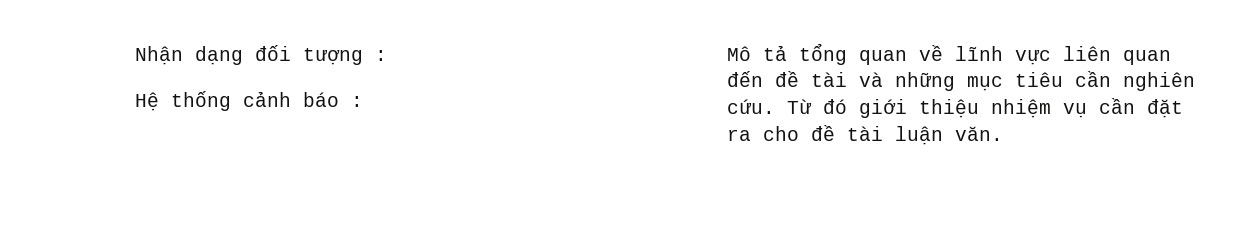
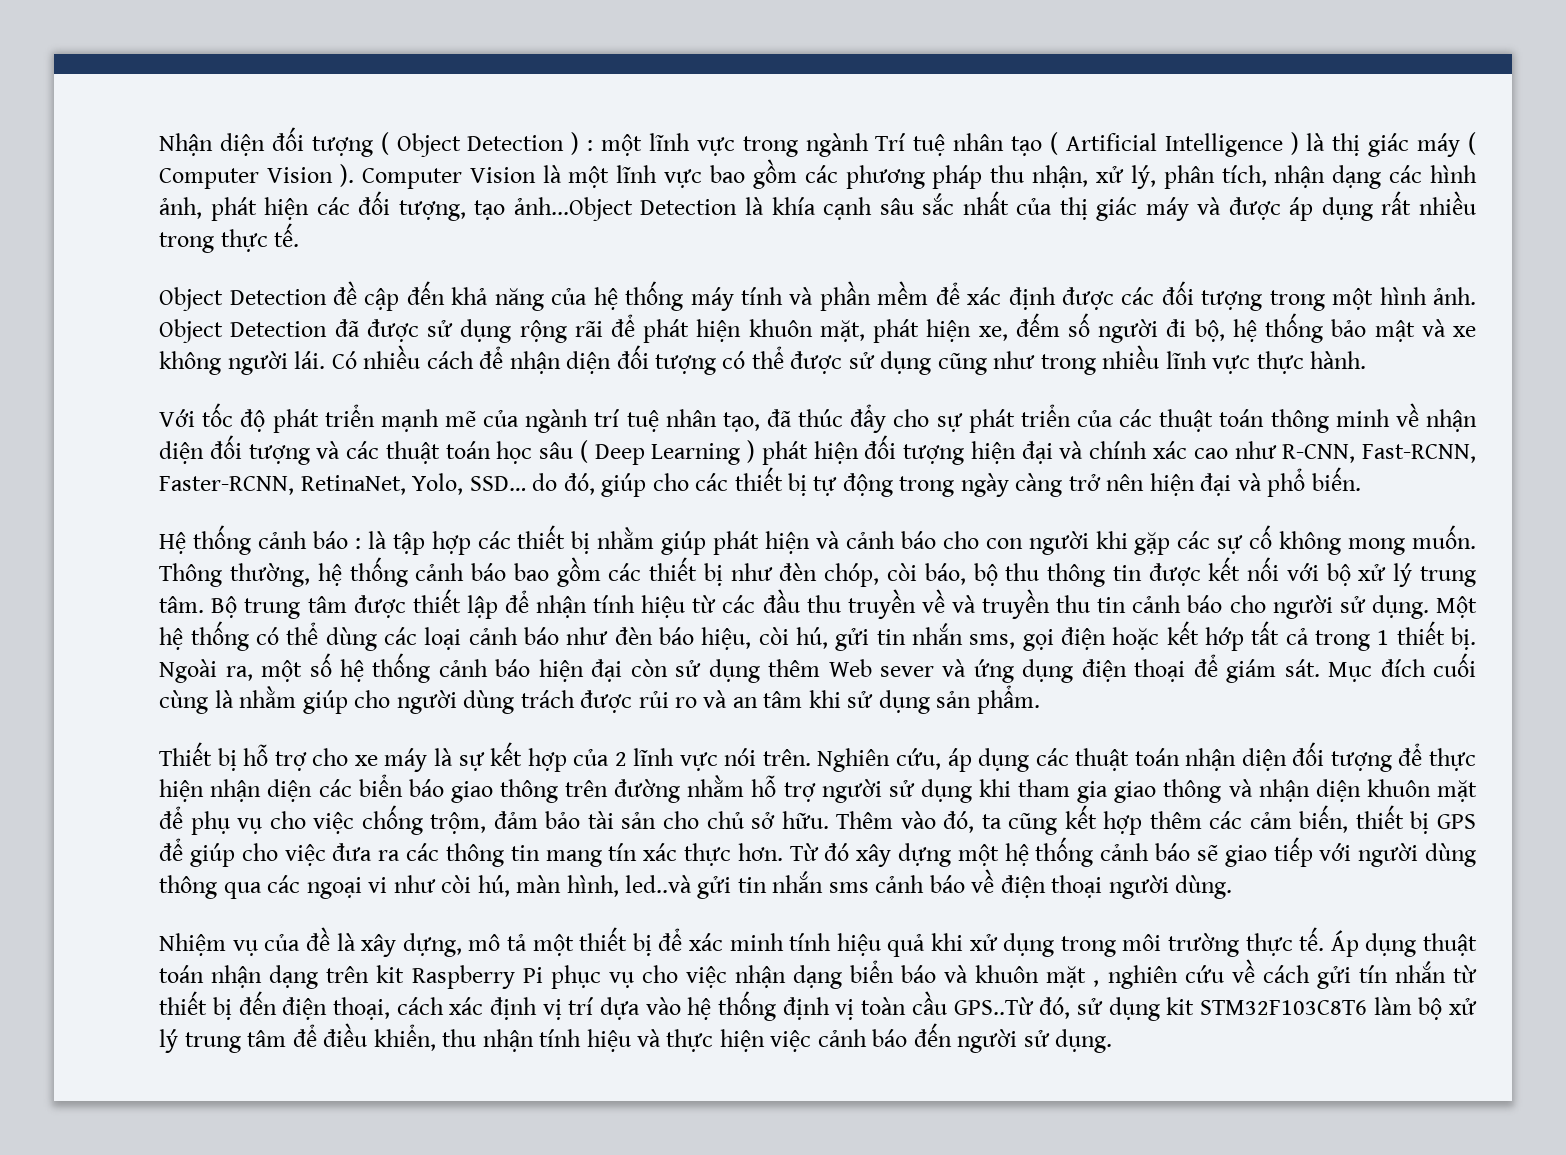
[194,45,387,65] dạng đối tượng : -> [220,127,1476,157] [159,159,1478,189] [159,191,1476,221] [159,223,300,253] [159,281,1476,311] [159,313,1476,343] [159,345,1367,375] [159,403,1477,433] [159,435,1476,465] [159,467,1361,497] diện đối tượng ( Object Detection ) : một lĩnh vực trong ngành Trí tuệ nhân tạo ( Artificial Intelligence ) là thị giác máy ( Computer Vision ). Computer Vision là một lĩnh vực bao gồm các phương pháp thu nhận, xử lý, phân tích, nhận dạng các hình ảnh, phát hiện các đối tượng, tạo ảnh...Object Detection là khía cạnh sâu sắc nhất của thị giác máy và được áp dụng rất nhiều trong thực tế. // Object Detection đề cập đến khả năng của hệ thống máy tính và phần mềm để xác định được các đối tượng trong một hình ảnh. Object Detection đã được sử dụng rộng rãi để phát hiện khuôn mặt, phát hiện xe, đếm số người đi bộ, hệ thống bảo mật và xe không người lái. Có nhiều cách để nhận diện đối tượng có thể được sử dụng cũng như trong nhiều lĩnh vực thực hành. // Với tốc độ phát triển mạnh mẽ của ngành trí tuệ nhân tạo, đã thúc đẩy cho sự phát triển của các thuật toán thông minh về nhận diện đối tượng và các thuật toán học sâu ( Deep Learning ) phát hiện đối tượng hiện đại và chính xác cao như R-CNN, Fast-RCNN, Faster-RCNN, RetinaNet, Yolo, SSD… do đó, giúp cho các thiết bị tự động trong ngày càng trở nên hiện đại và phổ biến.
[726,43,1171,65] [726,71,1195,91] [726,98,1183,118] [726,125,1003,145] // Mô tả tổng quan về lĩnh vực liên quan đến đề tài và những mục tiêu cần nghiên cứu. Từ đó giới thiệu nhiệm vụ cần đặt ra cho đề tài luận văn. -> [367,525,1477,555] [159,557,1477,587] [159,589,1477,619] [159,621,1477,651] [159,653,1477,683] [159,685,1040,714] [159,742,1476,772] [159,774,1478,803] [159,805,1476,835] [159,837,1476,867] [159,869,1233,899] [159,927,1477,957] [159,959,1477,989] [159,991,1477,1021] [159,1023,1113,1053] là tập hợp các thiết bị nhằm giúp phát hiện và cảnh báo cho con người khi gặp các sự cố không mong muốn. Thông thường, hệ thống cảnh báo bao gồm các thiết bị như đèn chóp, còi báo, bộ thu thông tin được kết nối với bộ xử lý trung tâm. Bộ trung tâm được thiết lập để nhận tính hiệu từ các đầu thu truyền về và truyền thu tin cảnh báo cho người sử dụng. Một hệ thống có thể dùng các loại cảnh báo như đèn báo hiệu, còi hú, gửi tin nhắn sms, gọi điện hoặc kết hớp tất cả trong 1 thiết bị. Ngoài ra, một số hệ thống cảnh báo hiện đại còn sử dụng thêm Web sever và ứng dụng điện thoại để giám sát. Mục đích cuối cùng là nhằm giúp cho người dùng trách được rủi ro và an tâm khi sử dụng sản phẩm. // Thiết bị hỗ trợ cho xe máy là sự kết hợp của 2 lĩnh vực nói trên. Nghiên cứu, áp dụng các thuật toán nhận diện đối tượng để thực hiện nhận diện các biển báo giao thông trên đường nhằm hỗ trợ người sử dụng khi tham gia giao thông và nhận diện khuôn mặt để phụ vụ cho việc chống trộm, đảm bảo tài sản cho chủ sở hữu. Thêm vào đó, ta cũng kết hợp thêm các cảm biến, thiết bị GPS để giúp cho việc đưa ra các thông tin mang tín xác thực hơn. Từ đó xây dựng một hệ thống cảnh báo sẽ giao tiếp với người dùng thông qua các ngoại vi như còi hú, màn hình, led..và gửi tin nhắn sms cảnh báo về điện thoại người dùng. // Nhiệm vụ của đề là xây dựng, mô tả một thiết bị để xác minh tính hiệu quả khi xử dụng trong môi trường thực tế. Áp dụng thuật toán nhận dạng trên kit Raspberry Pi phục vụ cho việc nhận dạng biển báo và khuôn mặt , nghiên cứu về cách gửi tín nhắn từ thiết bị đến điện thoại, cách xác định vị trí dựa vào hệ thống định vị toàn cầu GPS..Từ đó, sử dụng kit STM32F103C8T6 làm bộ xử lý trung tâm để điều khiển, thu nhận tính hiệu và thực hiện việc cảnh báo đến người sử dụng.

